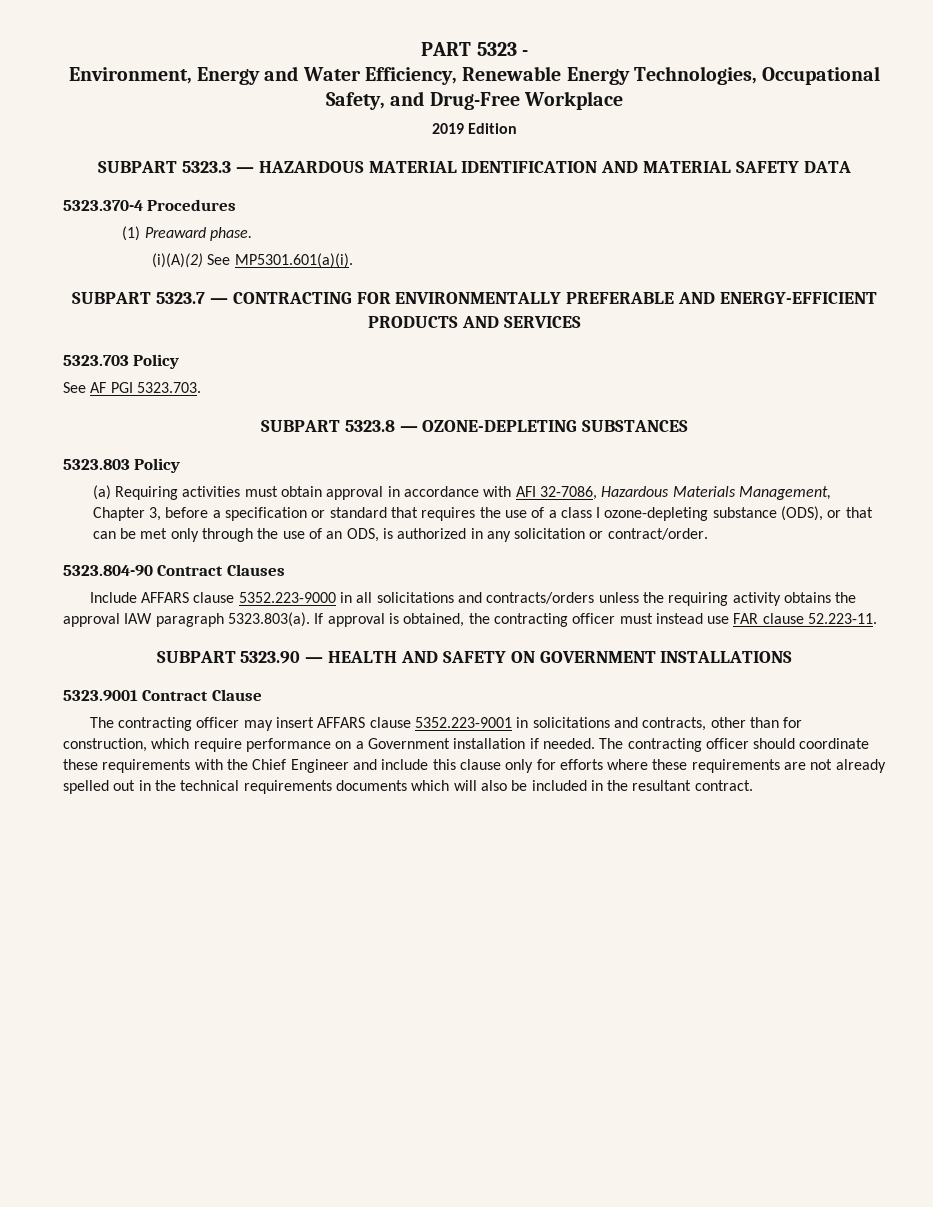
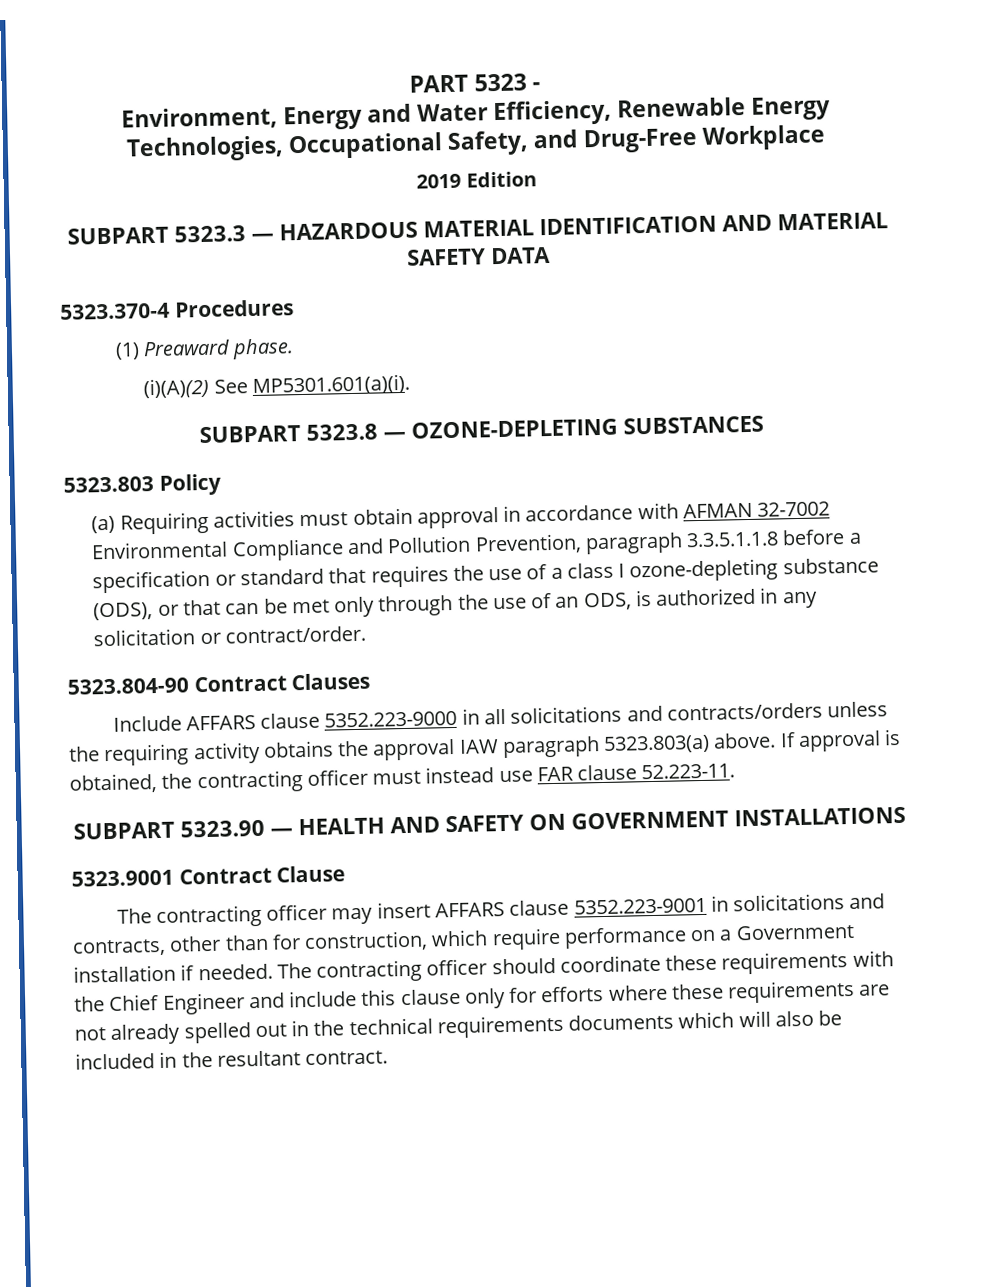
[72,292,877,304] [368,316,581,328] [63,354,180,369] [63,382,201,393] // SUBPART 5323.7 — CONTRACTING FOR ENVIRONMENTALLY PREFERABLE AND ENERGY-EFFICIENT PRODUCTS AND SERVICES // 5323.703 Policy // See AF PGI 5323.703. -> (410, 385) none
[515,486,831,500] [92,507,161,521] AFI 32-7086, Hazardous Materials Management, Chapter 3, -> [682,501,831,519] [91,531,780,562] AFMAN 32-7002 Environmental Compliance and Pollution Prevention, paragraph 3.3.5.1.1.8
[227,612,310,627] 5323.803(a). -> [603,732,777,754] 5323.803(a) above.

